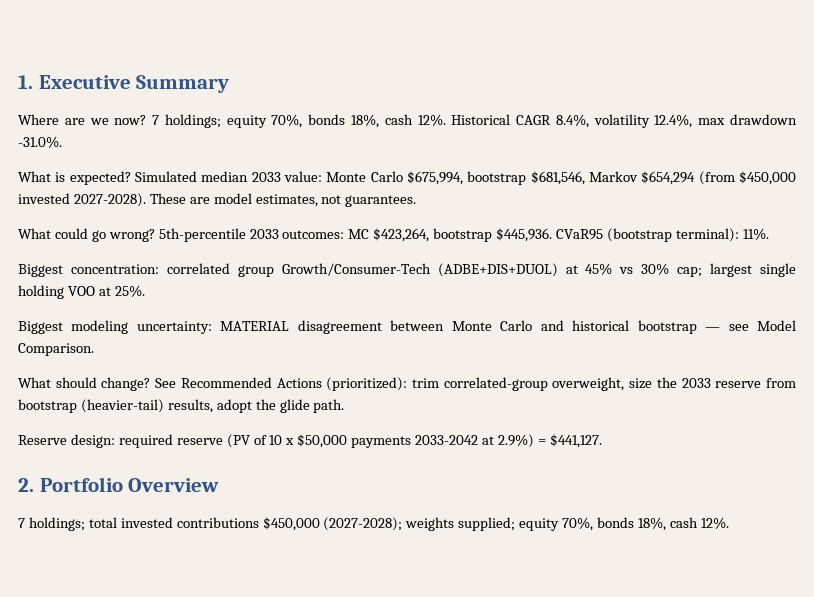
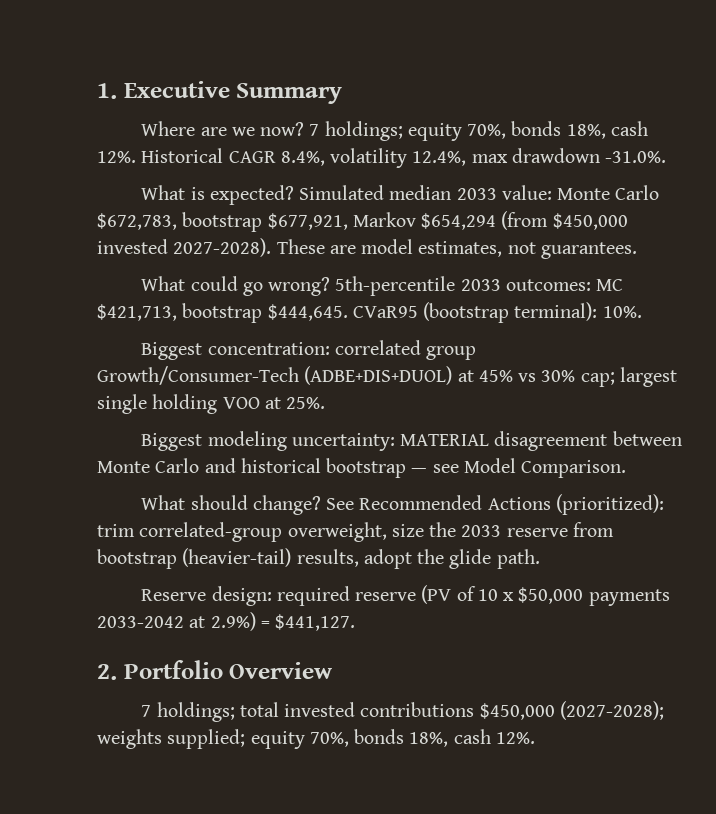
[406,171,585,185] $675,994, bootstrap $681,546, -> [97,212,348,232] $672,783, bootstrap $677,921,
[373,228,553,242] $423,264, bootstrap $445,936. -> [97,303,348,323] $421,713, bootstrap $444,645.
[742,228,769,240] 11%. -> [602,306,642,318] 10%.

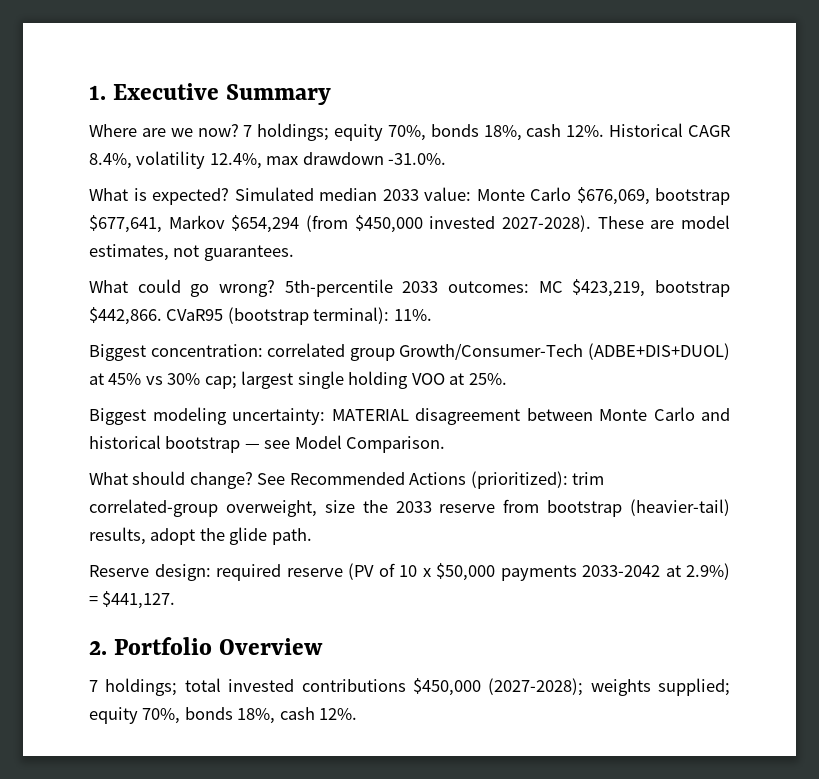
[97,212,348,232] $672,783, bootstrap $677,921, -> [576,187,730,205] [89,215,162,233] $676,069, bootstrap $677,641,
[97,303,348,323] $421,713, bootstrap $444,645. -> [572,279,730,297] [89,307,162,325] $423,219, bootstrap $442,866.
[602,306,642,318] 10%. -> [393,309,432,321] 11%.

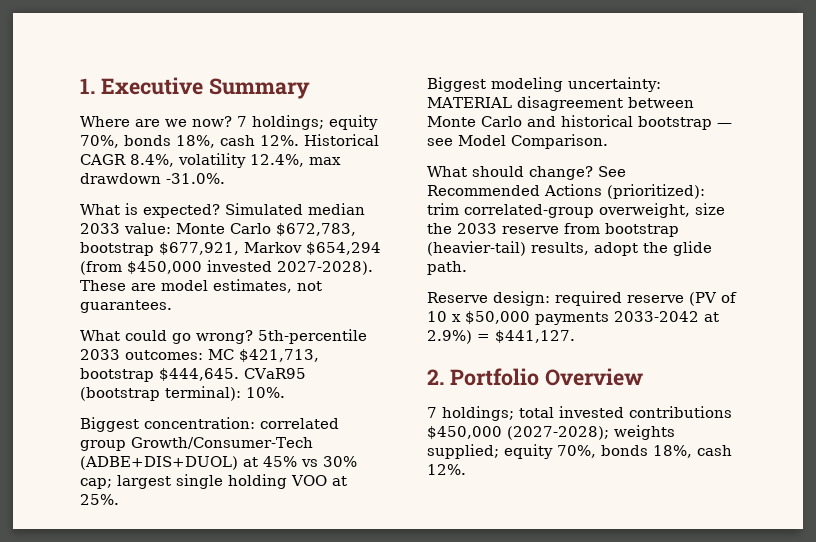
[576,187,730,205] [89,215,162,233] $676,069, bootstrap $677,641, -> [276,223,356,236] [80,242,239,256] $672,783, bootstrap $677,921,
[572,279,730,297] [89,307,162,325] $423,219, bootstrap $442,866. -> [239,349,319,362] [80,368,239,382] $421,713, bootstrap $444,645.
[393,309,432,321] 11%. -> [246,387,285,398] 10%.

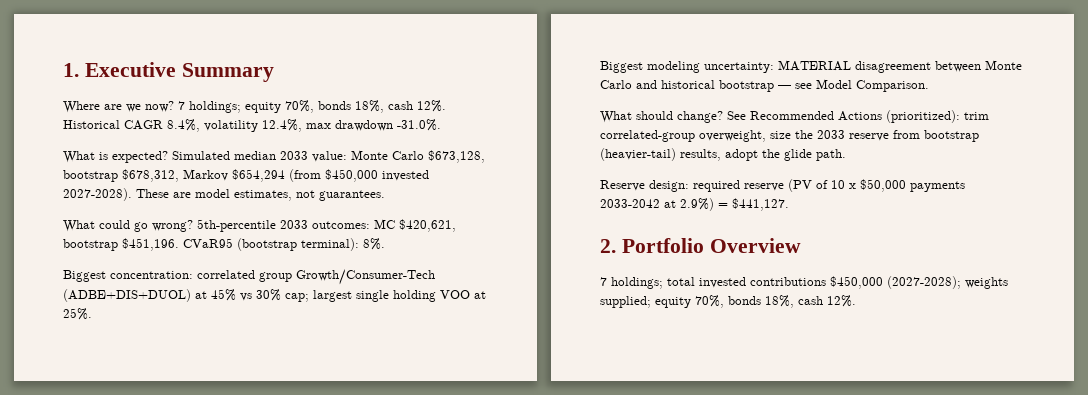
[276,223,356,236] [80,242,239,256] $672,783, bootstrap $677,921, -> [428,150,485,163] [63,169,179,182] $673,128, bootstrap $678,312,
[239,349,319,362] [80,368,239,382] $421,713, bootstrap $444,645. -> [399,219,456,232] [63,238,179,251] $420,621, bootstrap $451,196.
[246,387,285,398] 10%. -> [363,238,385,250] 8%.

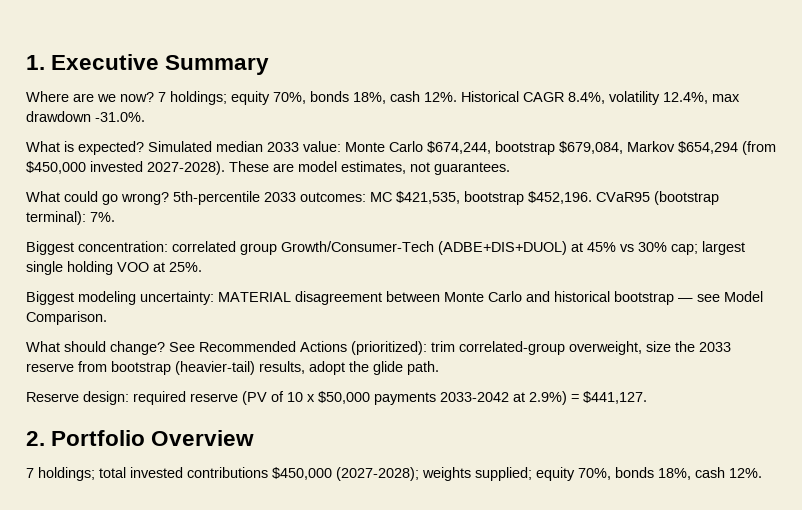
[428,150,485,163] [63,169,179,182] $673,128, bootstrap $678,312, -> [427,141,623,155] $674,244, bootstrap $679,084,
[399,219,456,232] [63,238,179,251] $420,621, bootstrap $451,196. -> [396,191,592,205] $421,535, bootstrap $452,196.
[363,238,385,250] 8%. -> [90,212,115,222] 7%.

